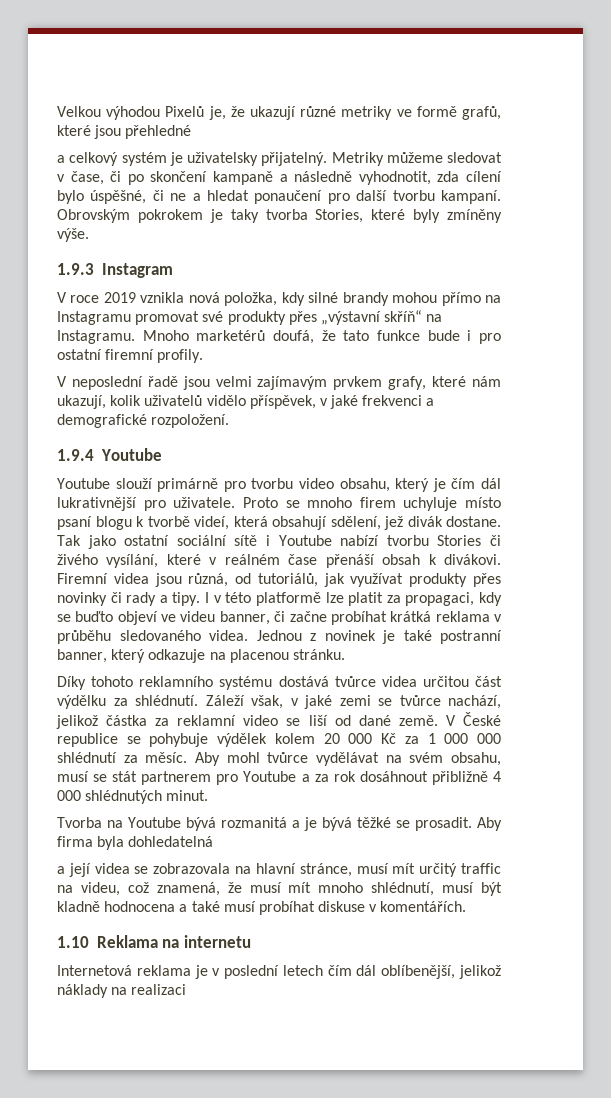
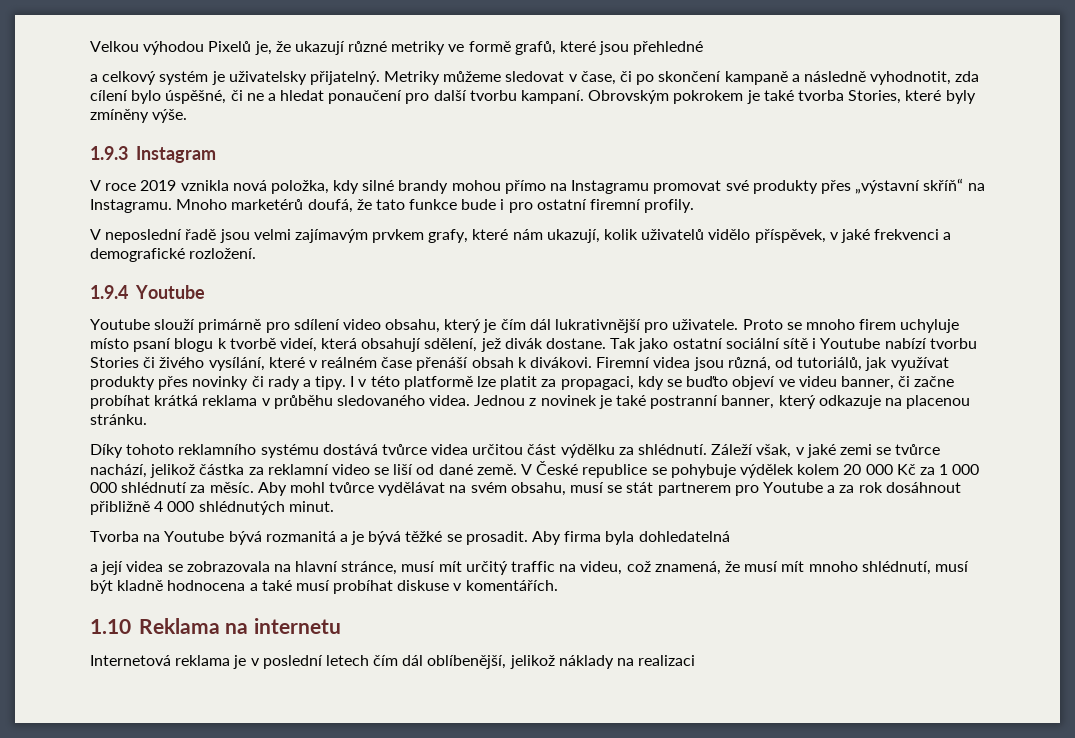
[230,209,259,223] taky -> [763,90,794,101] také
[151,414,230,428] rozpoložení. -> [189,248,257,259] rozložení.
[251,478,294,489] tvorbu -> [293,319,340,330] sdílení

